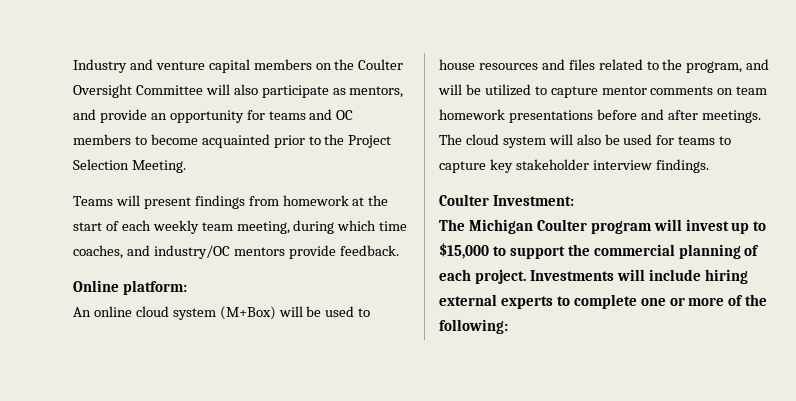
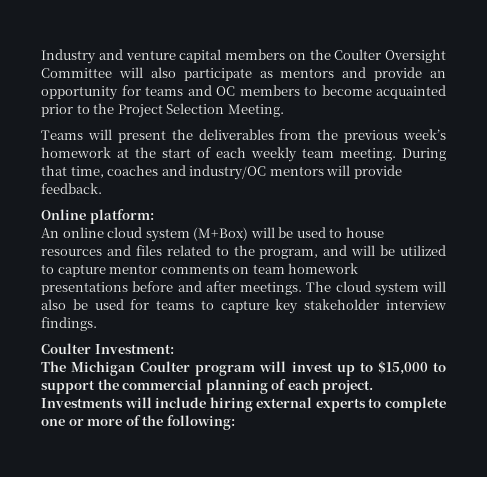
[349,86,404,98] mentors, -> [280,68,335,78] mentors
[194,195,279,209] findings from -> [171,129,446,143] the deliverables from the previous week’s
[236,220,408,234] [73,245,123,259] meeting, during which time coaches, -> [340,148,446,161] [41,165,159,178] meeting. During that time, coaches
(285, 251) none -> [326,165,351,176] will

